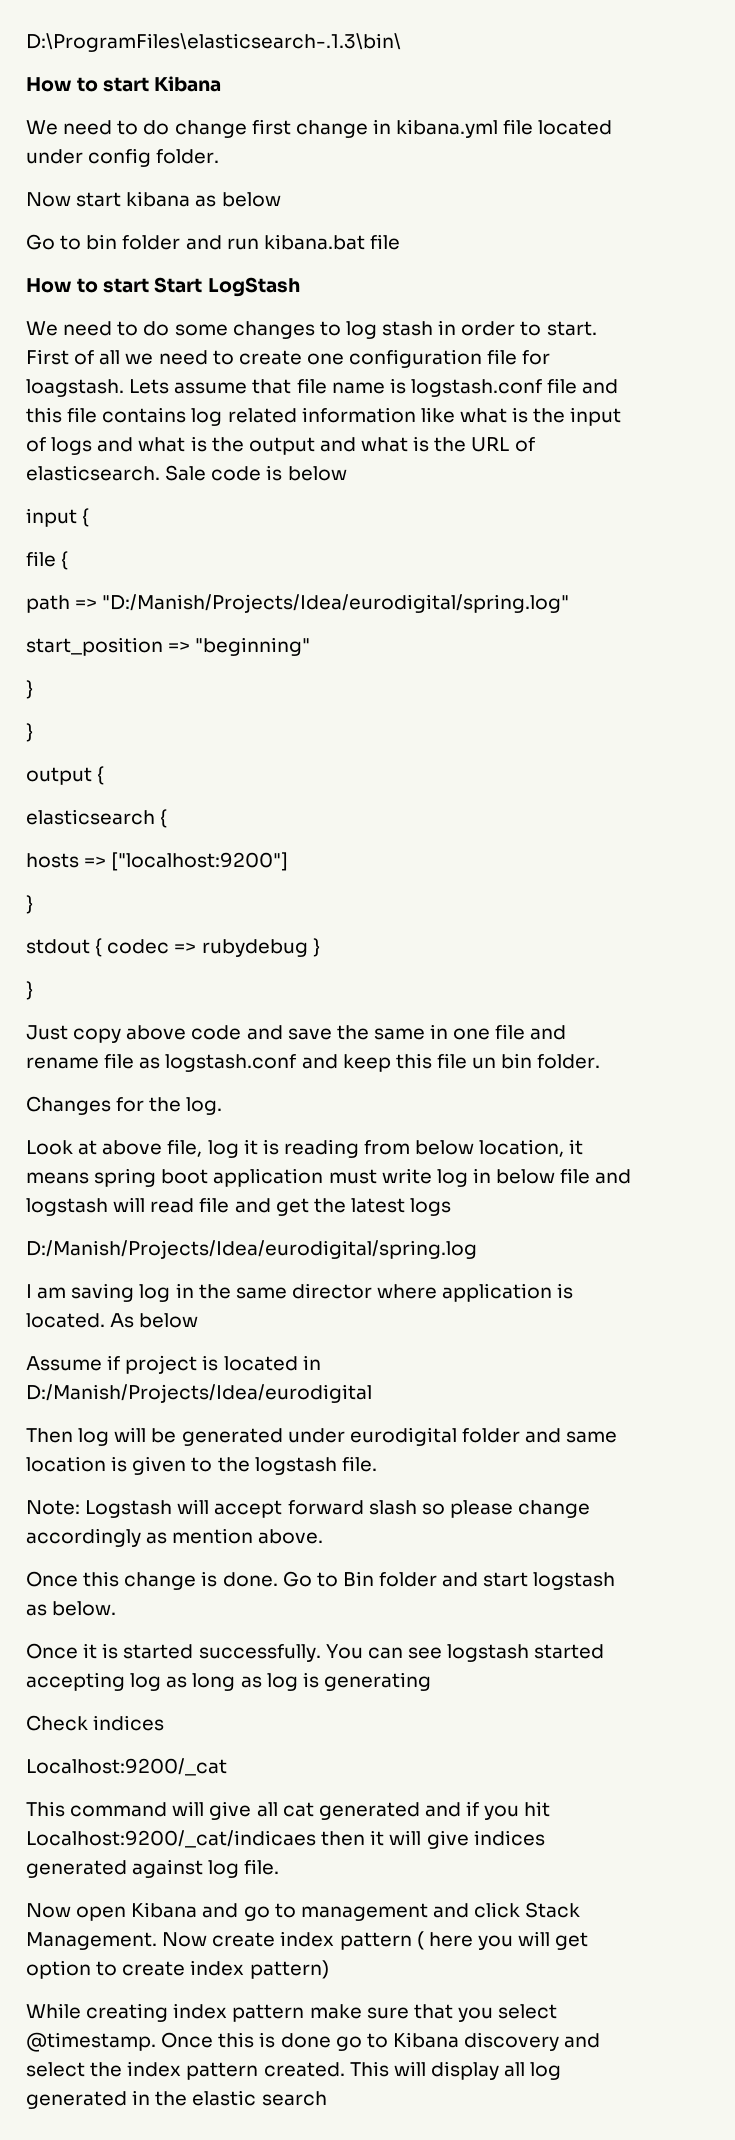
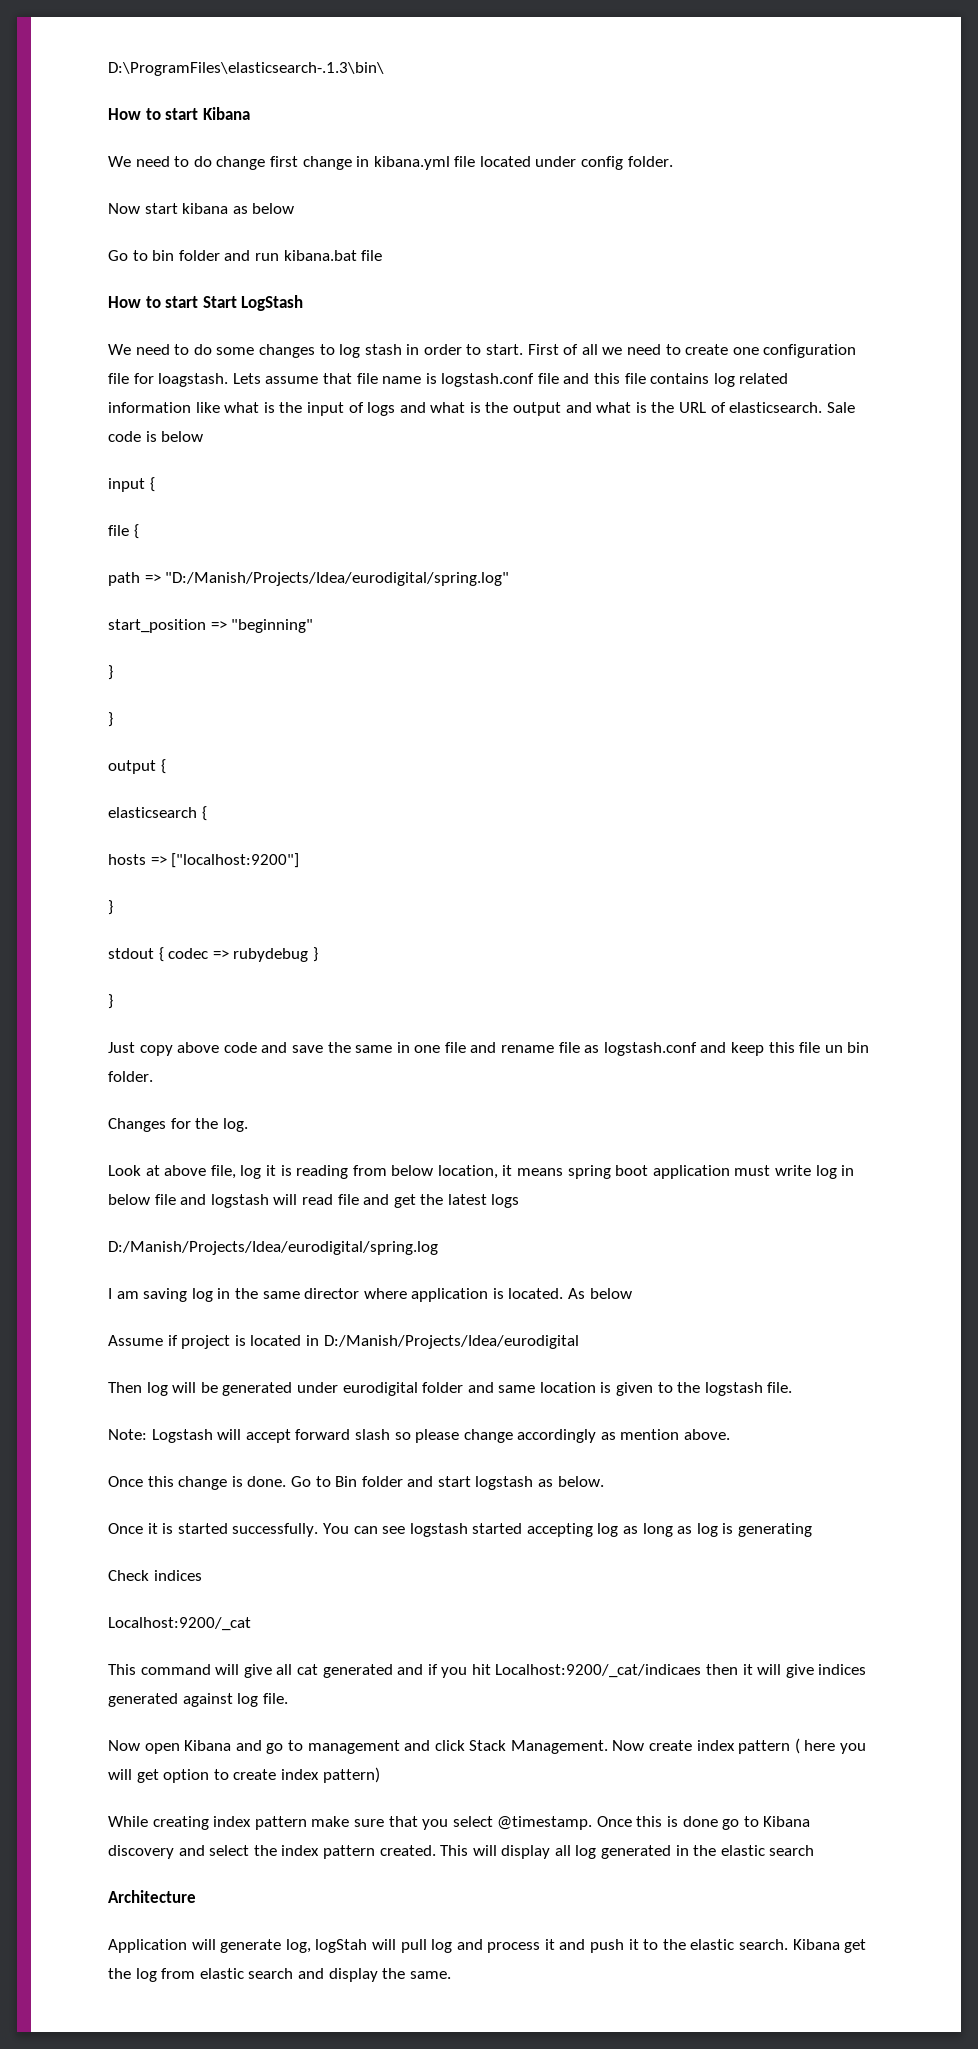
(327, 2098) none -> [108,1890,196,1903] [108,1939,867,1953] [108,1968,451,1982] // Architecture // Application will generate log, logStah will pull log and process it and push it to the elastic search. Kibana get the log from elastic search and display the same.

